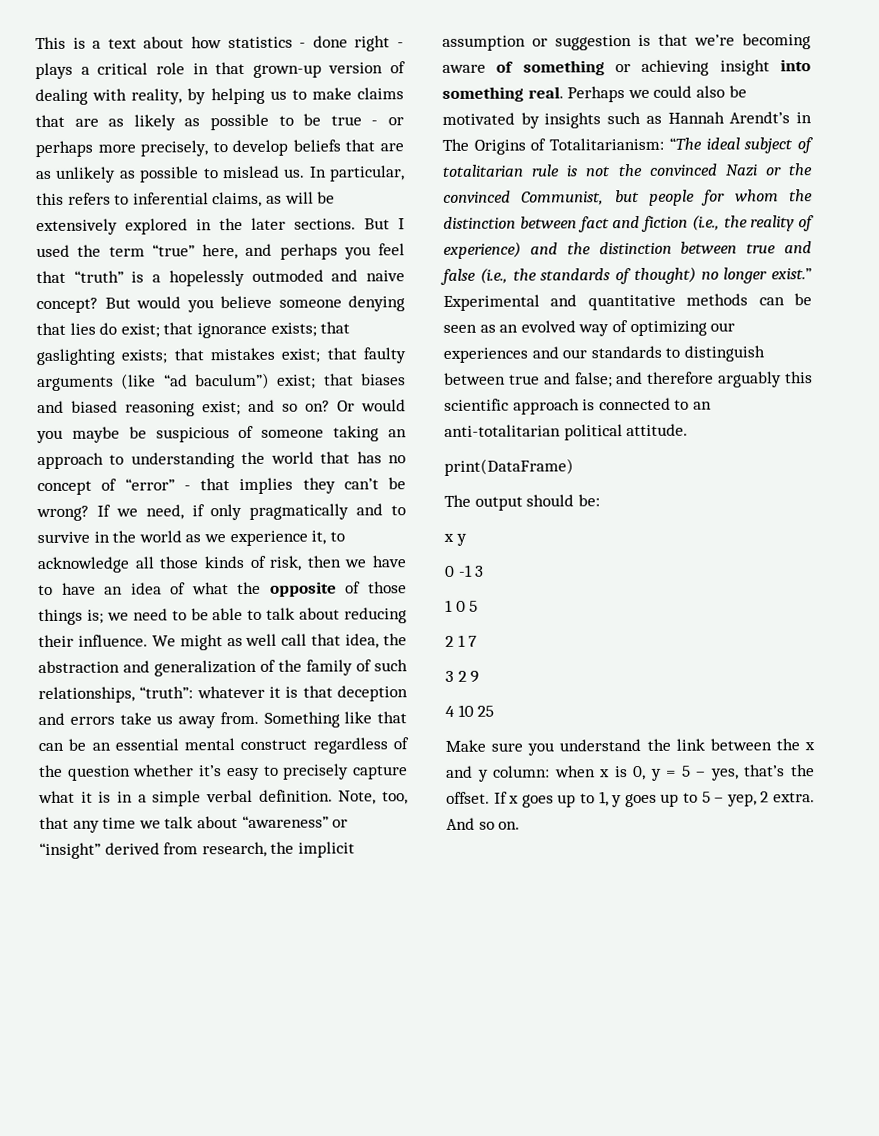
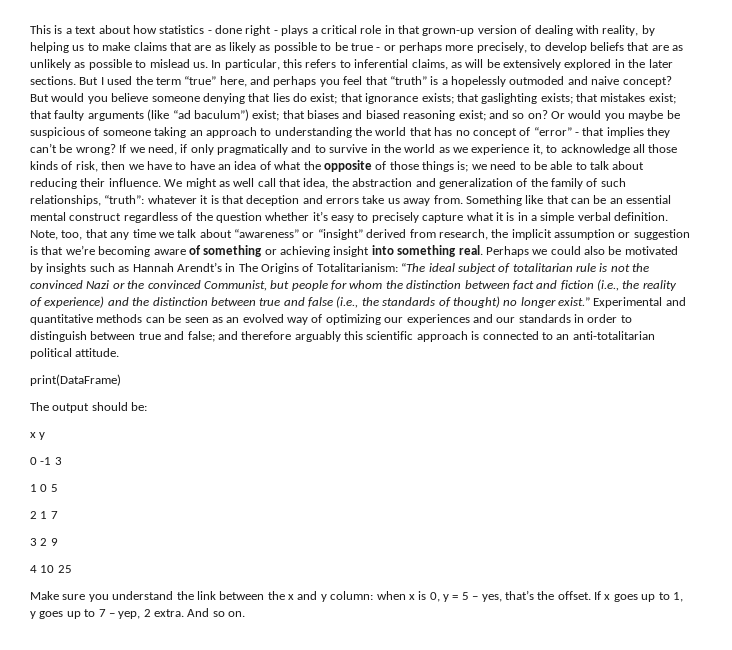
(662, 352) none -> [574,314,618,323] in order
[701,791,711,803] 5 -> [98,609,106,617] 7

